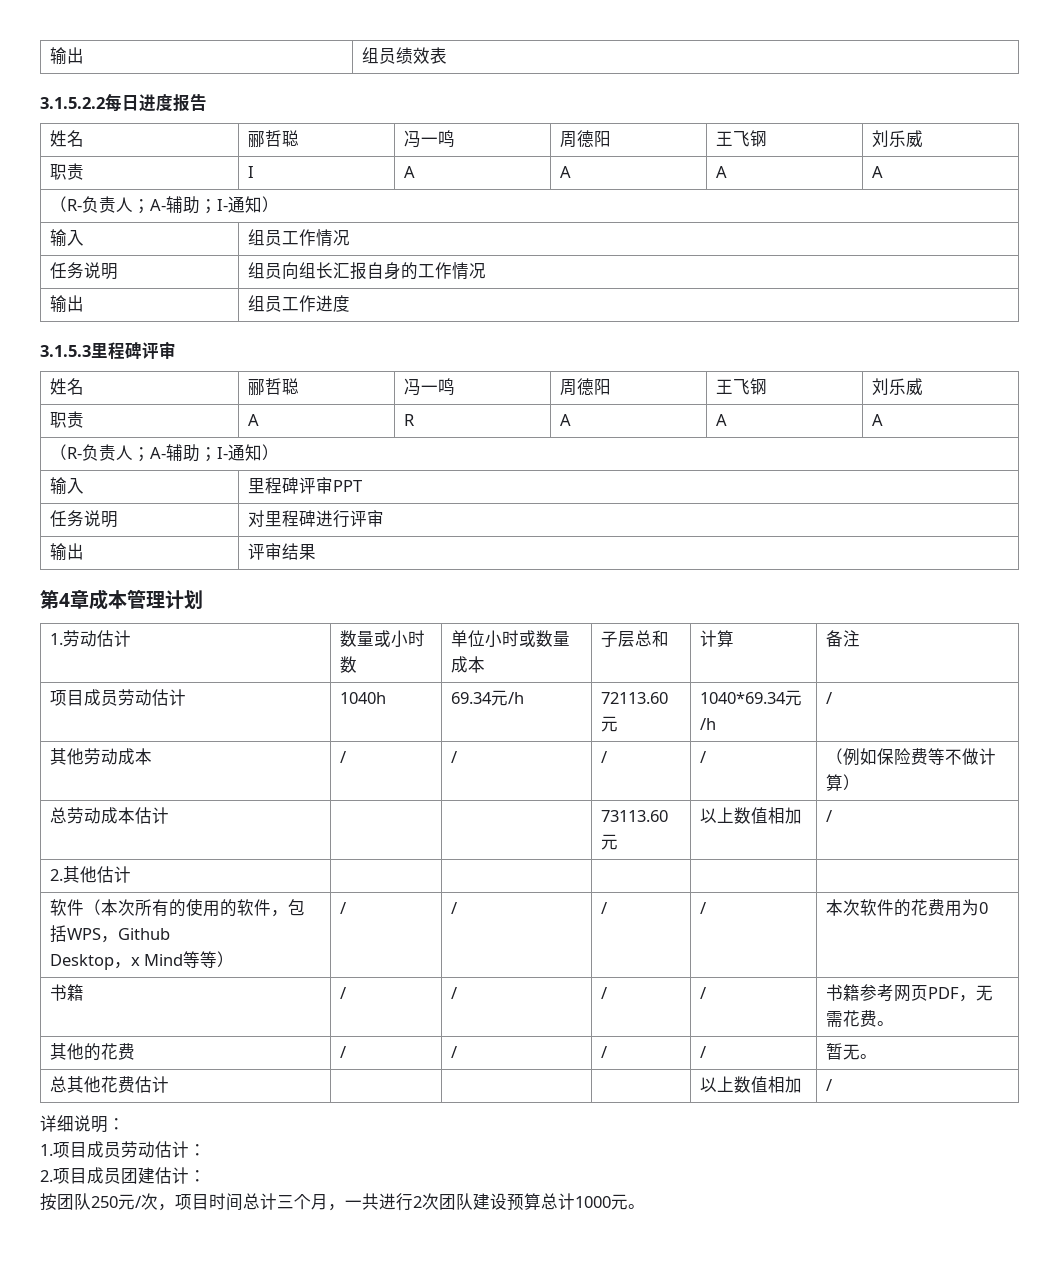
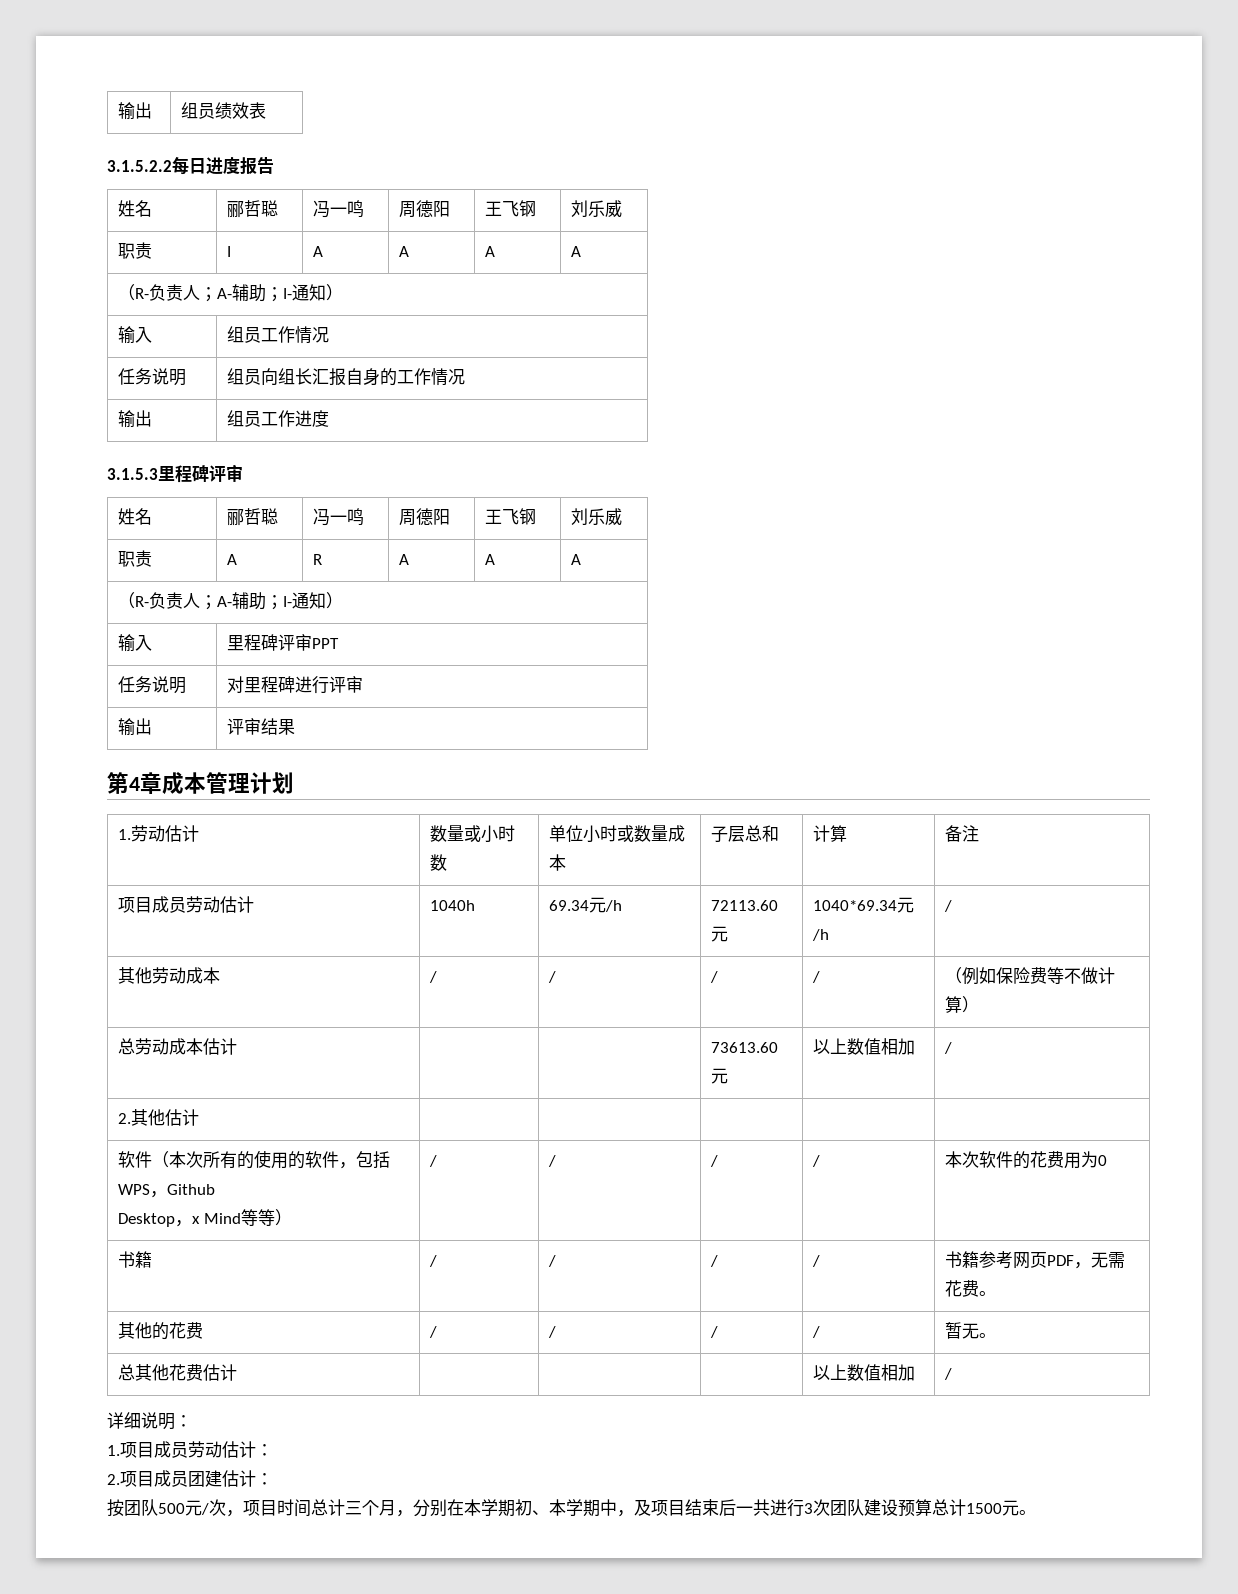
[600,810,668,822] 73113.60 -> [711,1042,779,1053] 73613.60
[91,1196,118,1208] 250 -> [158,1503,185,1514] 500
(345, 1207) none -> [413,1499,736,1517] 分别在本学期初、本学期中，及项目结束后
[413,1196,422,1208] 2 -> [804,1503,813,1514] 3
[575,1196,611,1208] 1000 -> [966,1503,1002,1514] 1500

